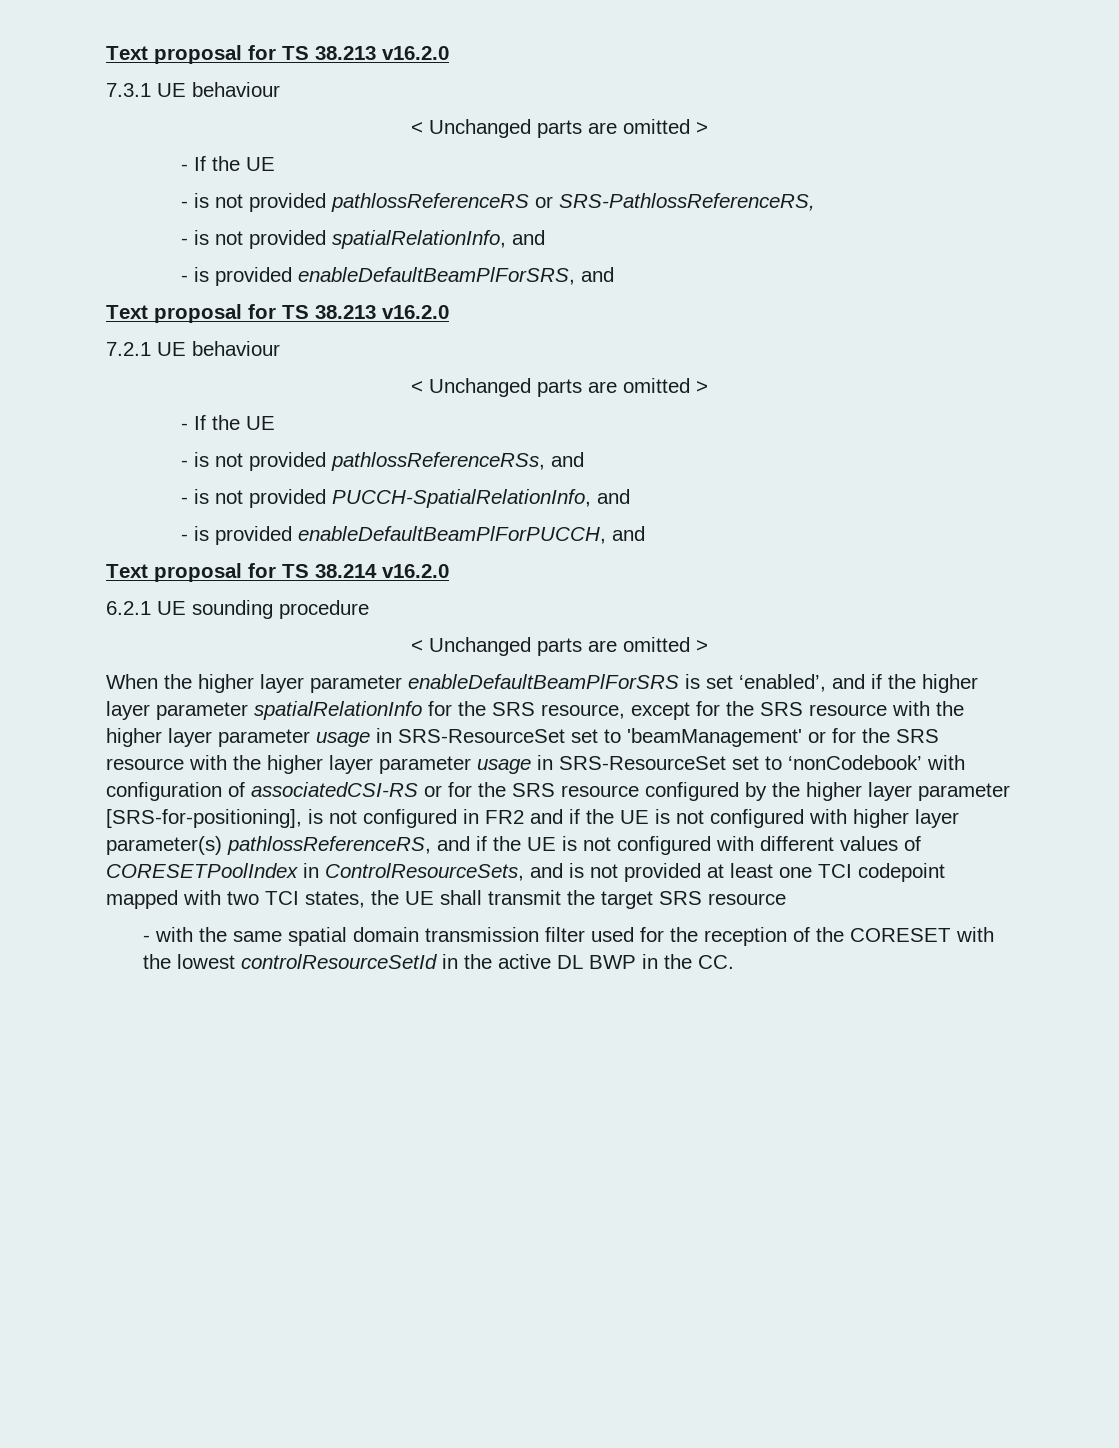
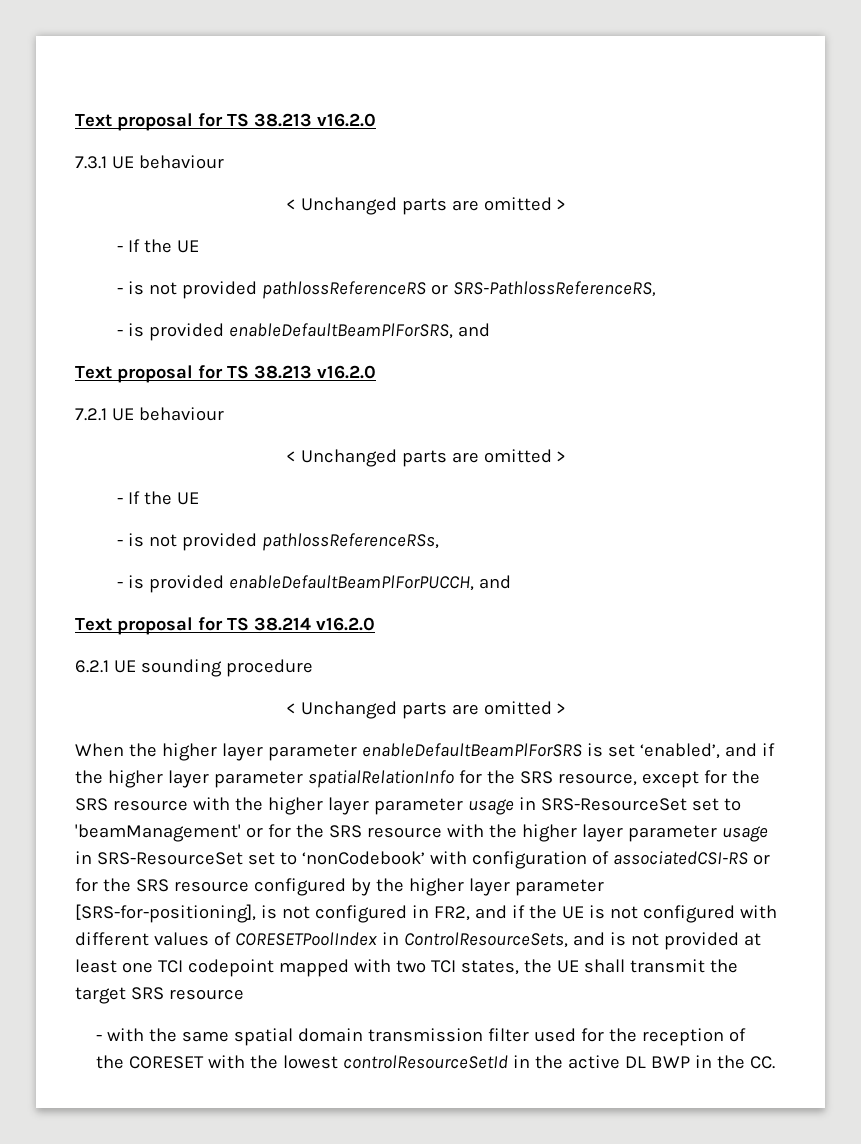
[180,230,545,249] // - is not provided spatialRelationInfo, and -> (657, 289) none
[550,452,584,467] [180,489,630,508] and // - is not provided PUCCH-SpatialRelationInfo, and -> (440, 542) none
[485,809,959,828] [106,836,431,855] FR2 and if the UE is not configured with higher layer parameter(s) pathlossReferenceRS, -> [433,906,470,921] FR2,

